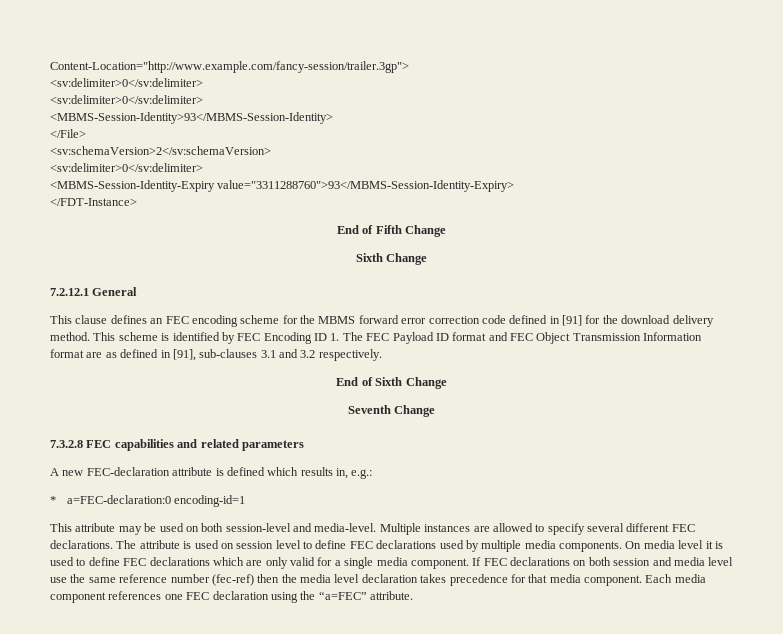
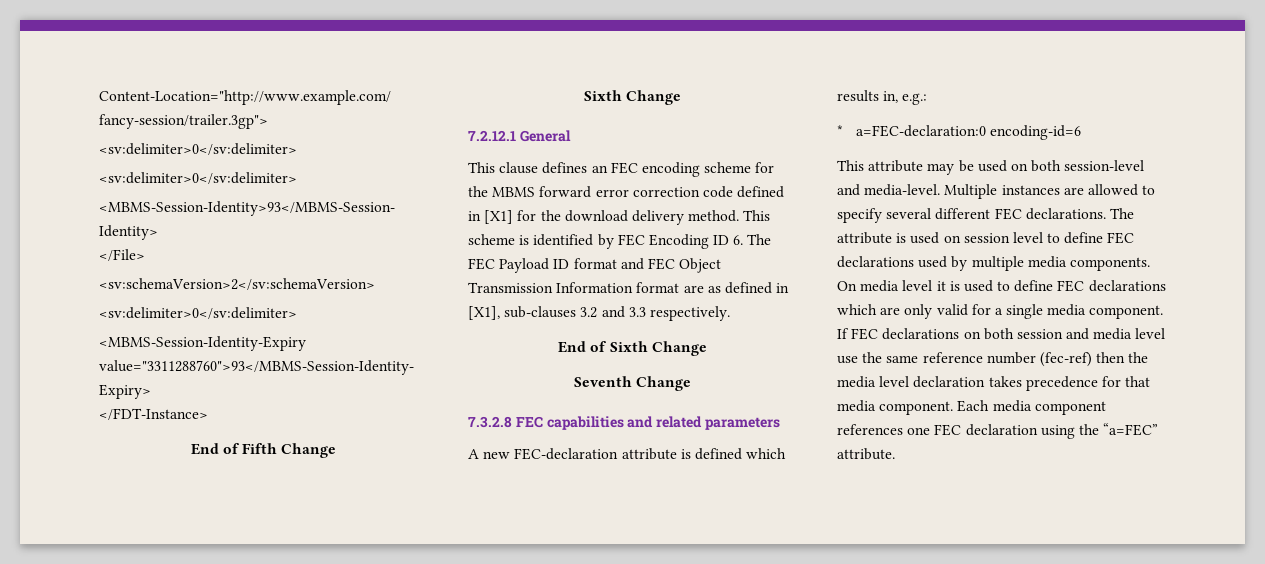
[562,315,582,326] [91] -> [484,210,514,224] [X1]
[330,333,340,341] 1. -> [733,235,744,245] 6.
[172,349,316,361] [91], sub-clauses 3.1 and 3.2 -> [468,306,646,320] [X1], sub-clauses 3.2 and 3.3
[174,495,246,507] encoding-id=1 -> [989,125,1081,140] encoding-id=6

